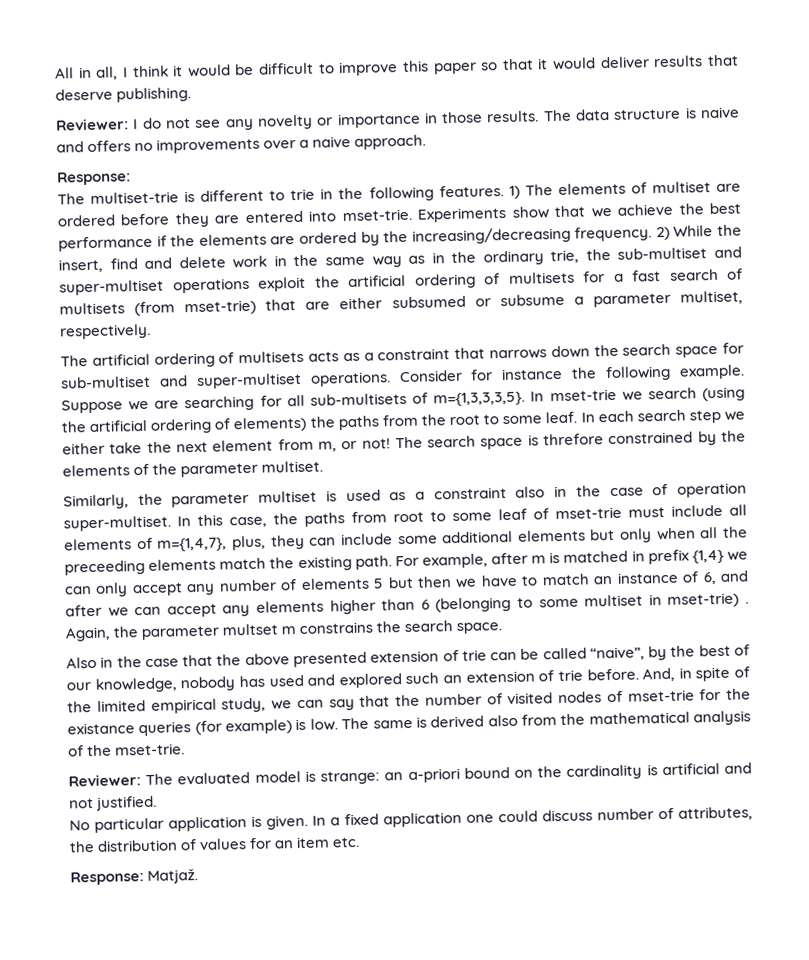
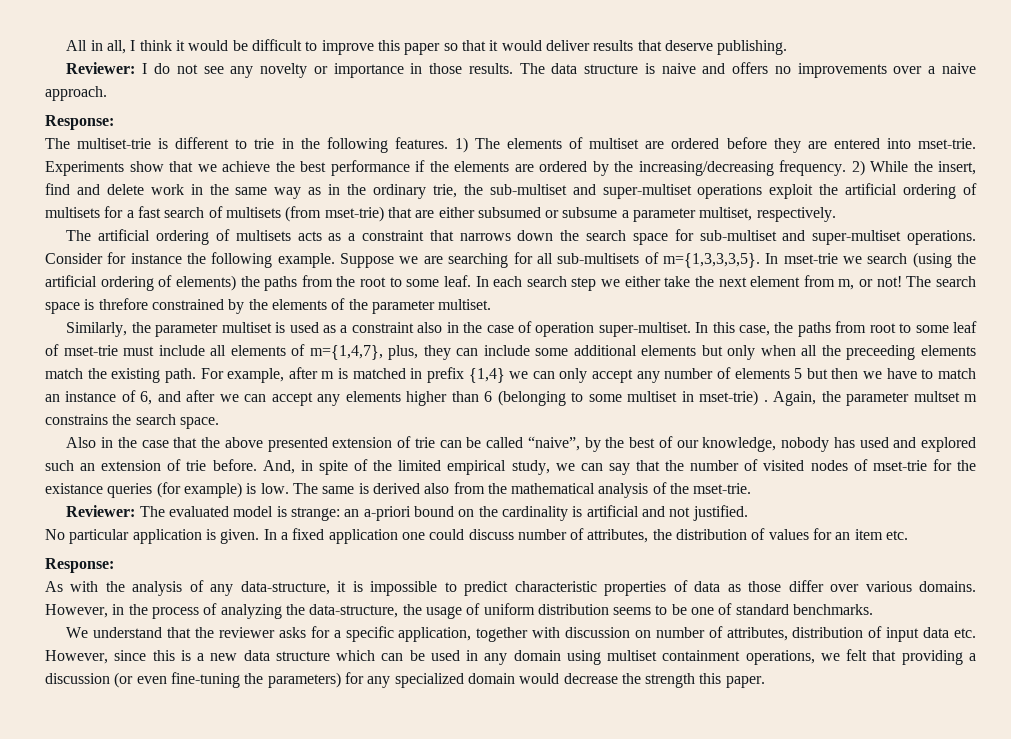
[147,869,199,885] Matjaž. -> [45,580,977,596] [45,603,874,619] [66,626,977,642] [45,649,976,665] [45,672,765,688] // As with the analysis of any data-structure, it is impossible to predict characteristic properties of data as those differ over various domains. However, in the process of analyzing the data-structure, the usage of uniform distribution seems to be one of standard benchmarks. // We understand that the reviewer asks for a specific application, together with discussion on number of attributes, distribution of input data etc. However, since this is a new data structure which can be used in any domain using multiset containment operations, we felt that providing a discussion (or even fine-tuning the parameters) for any specialized domain would decrease the strength this paper.

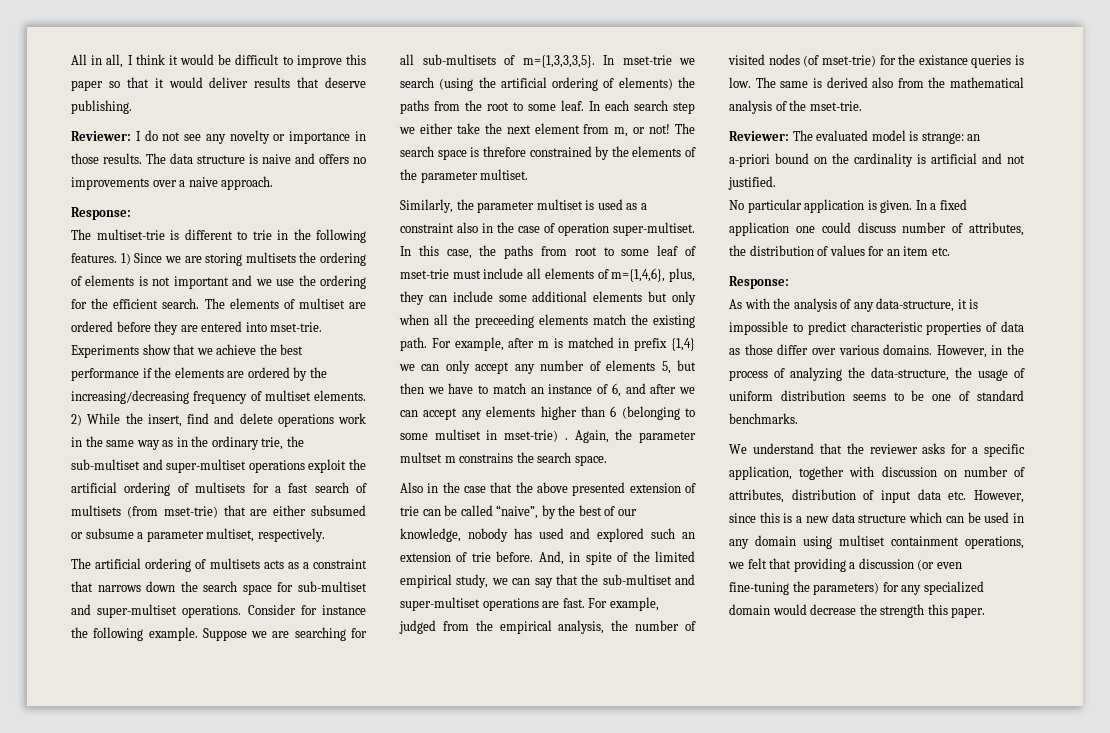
(468, 145) none -> [134,252,366,266] [71,275,367,289] [71,298,200,309] Since we are storing multisets the ordering of elements is not important and we use the ordering for the efficient search.
[779,160,846,176] frequency. -> [193,390,366,404] frequency of multiset elements.
(144, 189) none -> [277,414,334,427] operations
[309,345,383,360] m={1,4,7}, -> [611,268,666,282] m={1,4,6},
[794,368,803,379] 5 -> [661,361,671,374] 5,
(685, 465) none -> [602,574,695,585] [400,597,659,611] [399,620,629,634] sub-multiset and super-multiset operations are fast. For example, judged from the empirical analysis, the
[853,459,927,471] of mset-trie -> [803,55,876,67] (of mset-trie)
[156,482,242,498] (for example) -> (1012, 61) none

